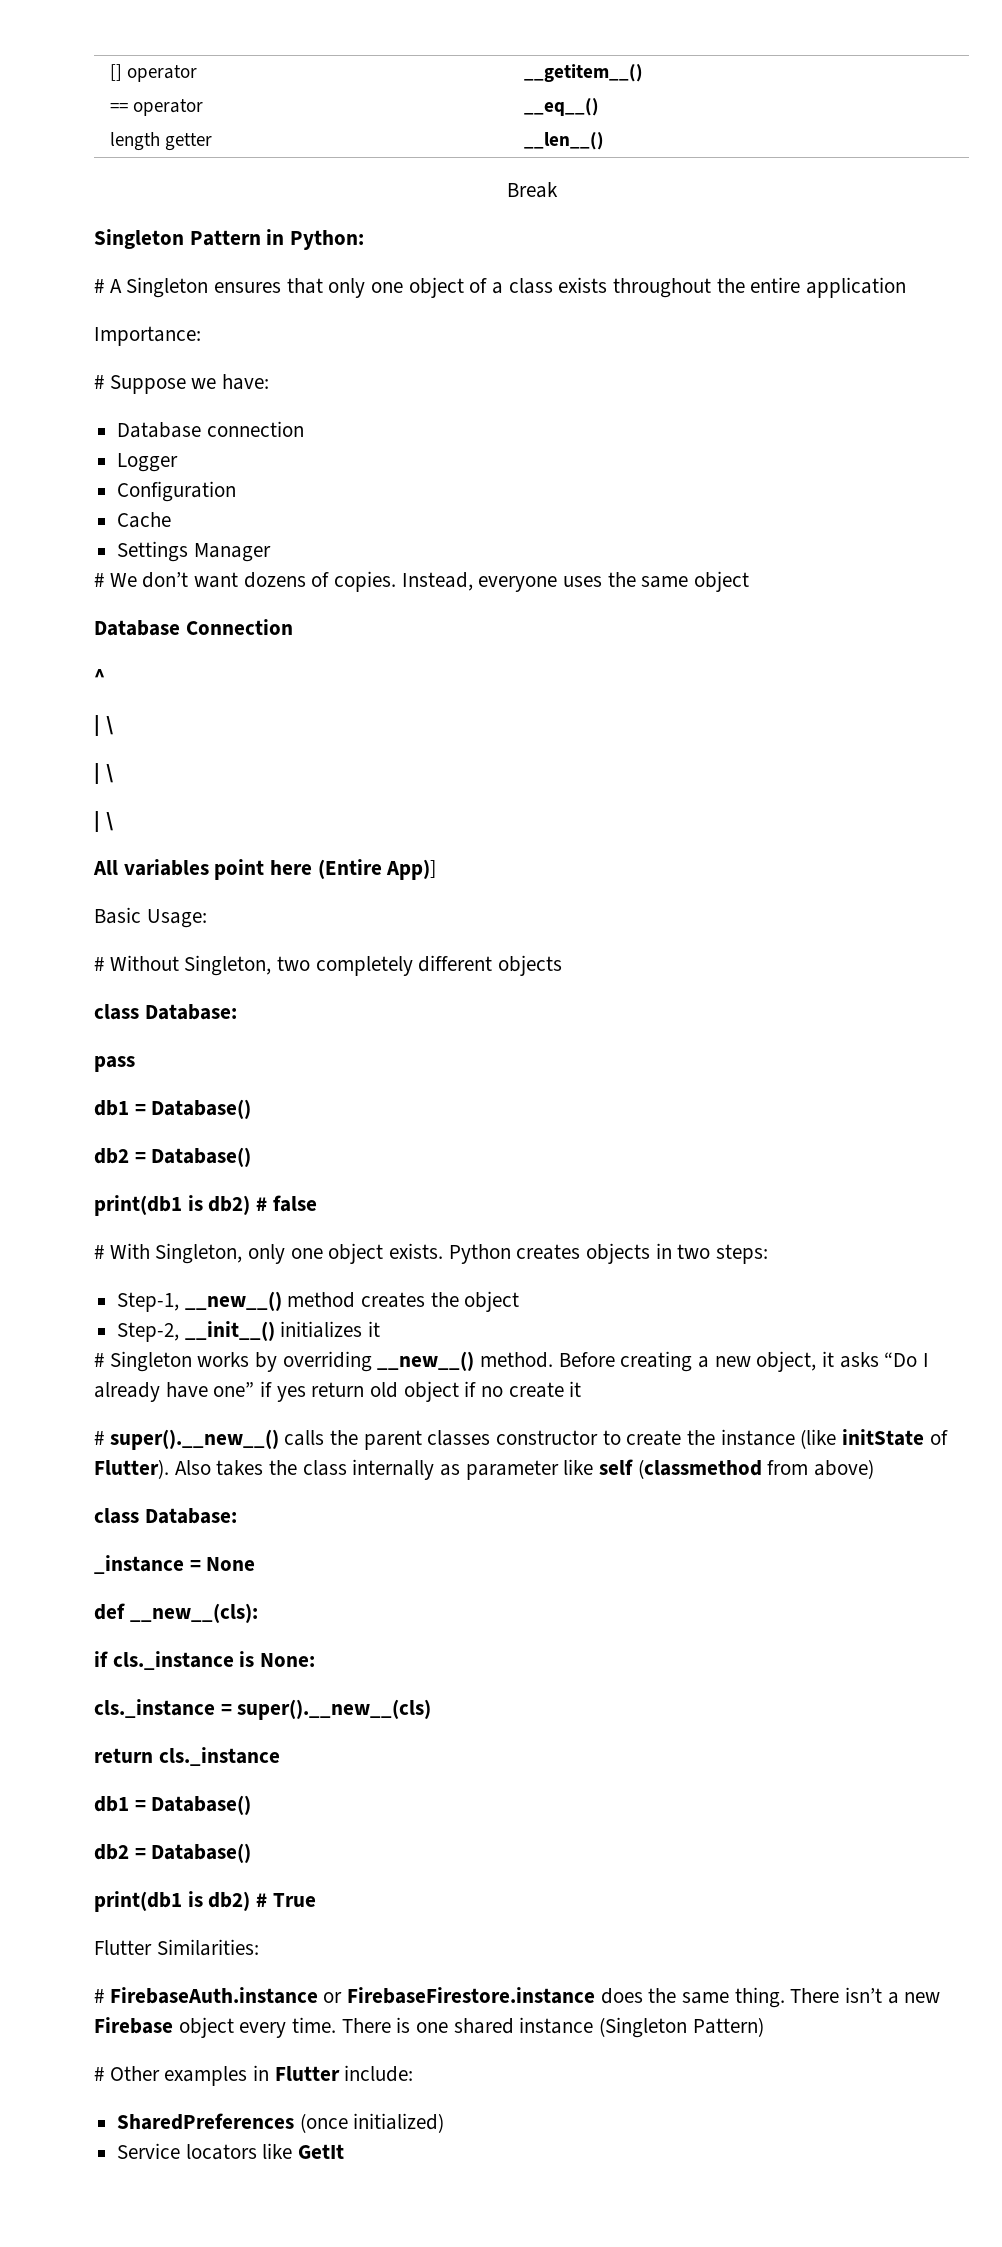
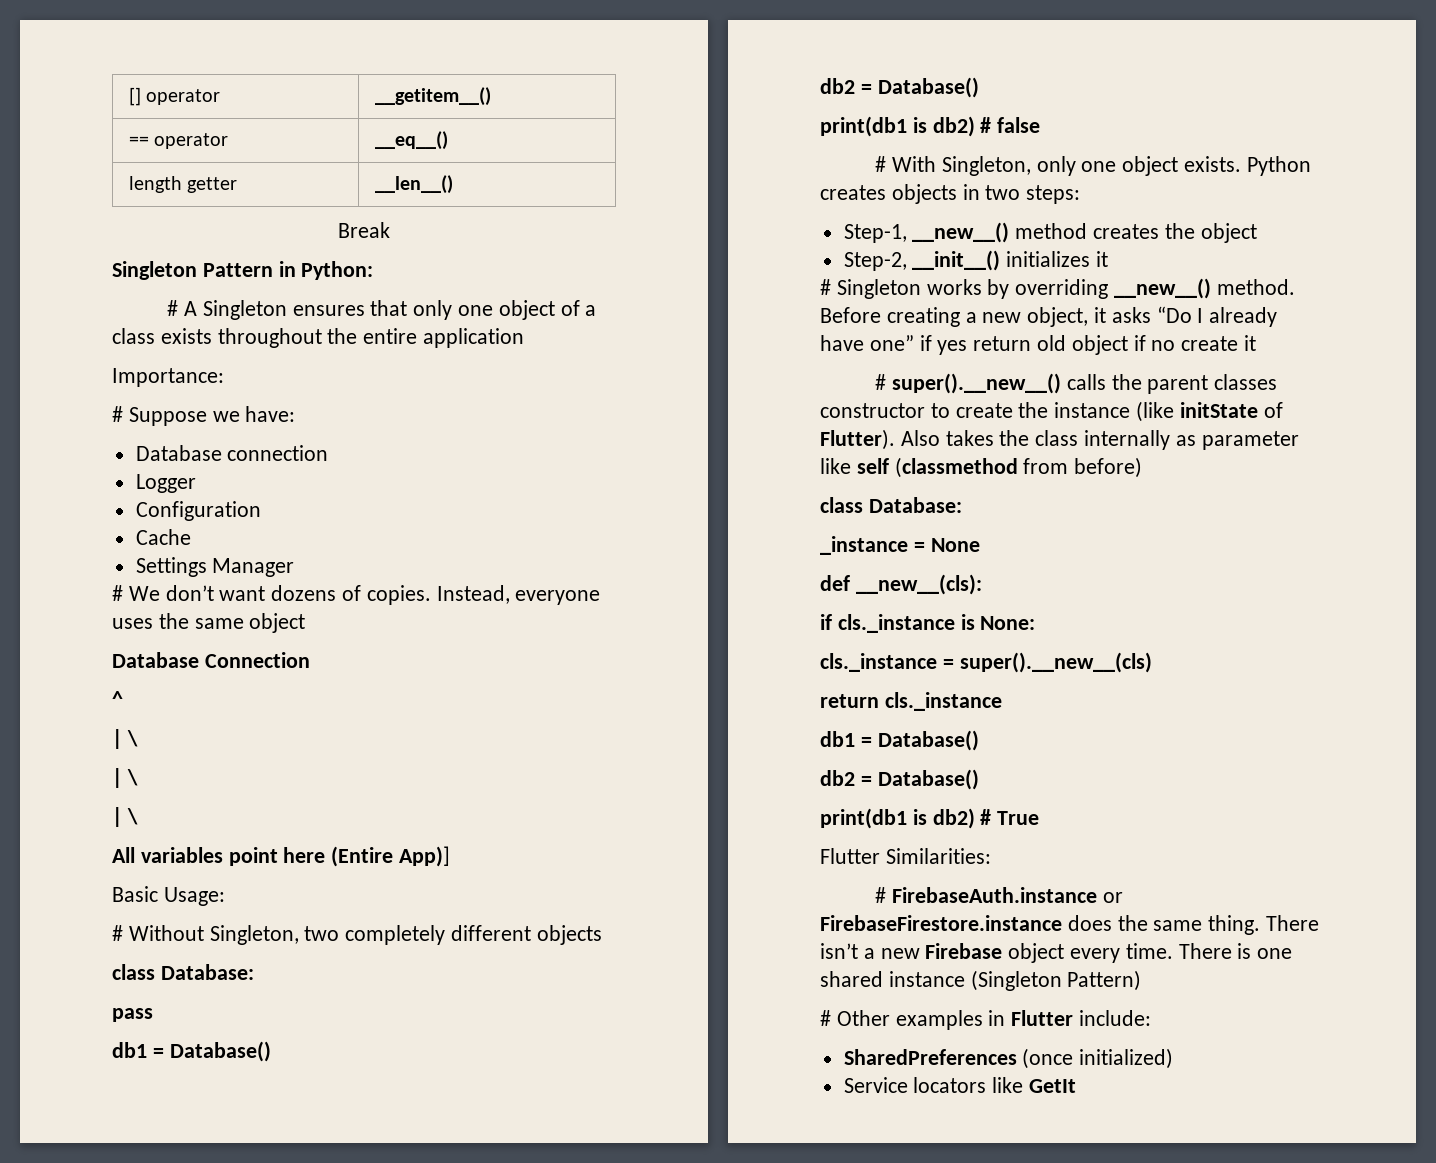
[814,1459,875,1479] above) -> [1074,457,1143,478] before)

